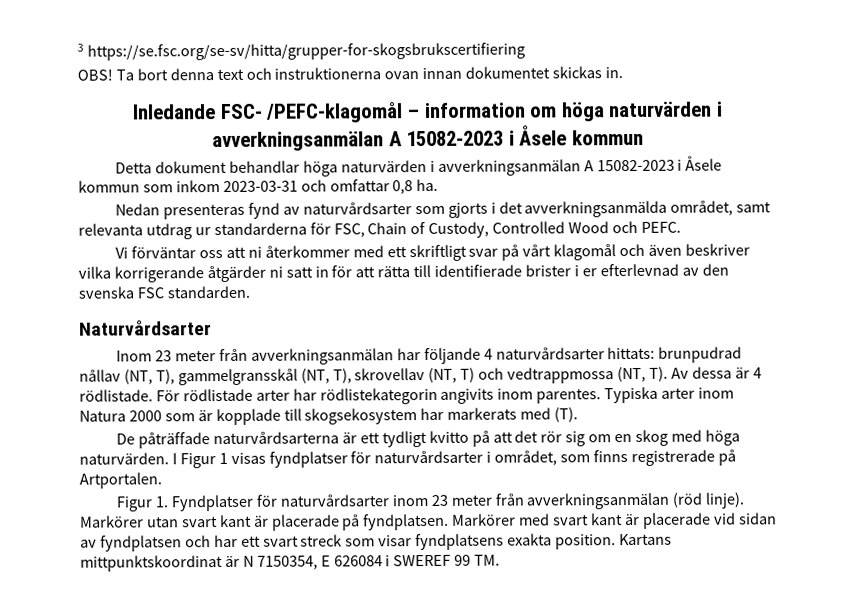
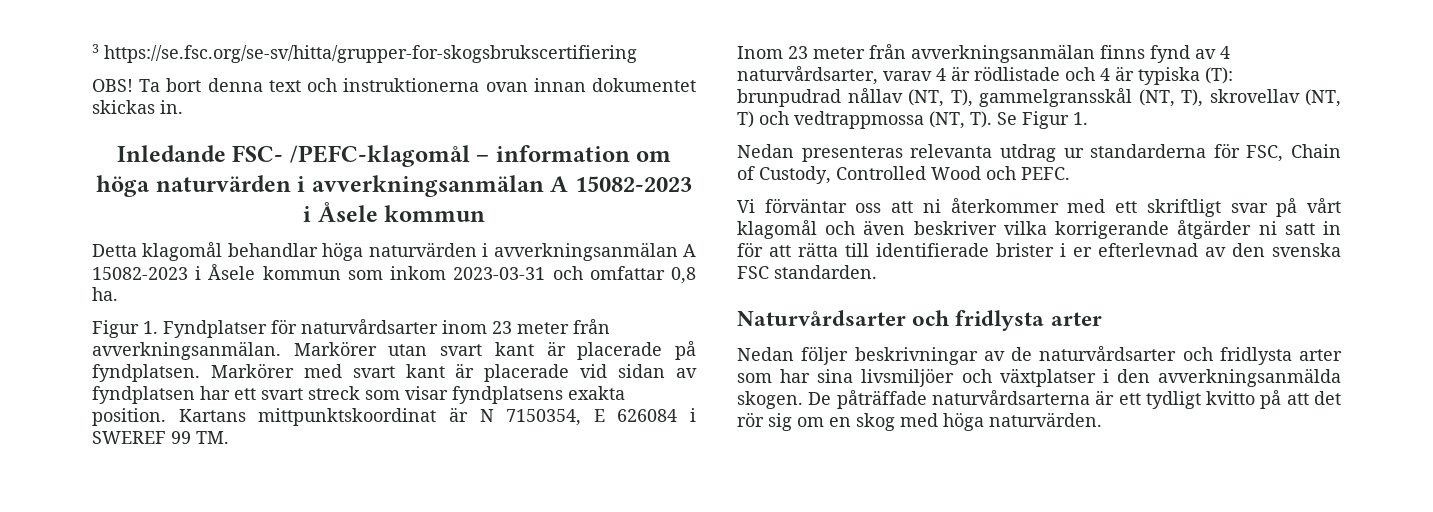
[155,160,228,174] dokument -> [142,242,223,261] klagomål
[115,200,772,220] Nedan presenteras fynd av naturvårdsarter som gjorts i det avverkningsanmälda området, samt -> [92,319,610,338] [92,341,696,360] [92,363,698,382] [92,386,625,404] [92,407,696,426] [92,431,229,444] [737,44,1230,63] [737,66,1233,85] [737,88,1341,107] [737,111,1088,129] [737,144,903,162] Figur 1. Fyndplatser för naturvårdsarter inom 23 meter från avverkningsanmälan. Markörer utan svart kant är placerade på fyndplatsen. Markörer med svart kant är placerade vid sidan av fyndplatsen har ett svart streck som visar fyndplatsens exakta position. Kartans mittpunktskoordinat är N 7150354, E 626084 i SWEREF 99 TM. // Inom 23 meter från avverkningsanmälan finns fynd av 4 naturvårdsarter, varav 4 är rödlistade och 4 är typiska (T): brunpudrad nållav (NT, T), gammelgransskål (NT, T), skrovellav (NT, T) och vedtrappmossa (NT, T). Se Figur 1. // Nedan presenteras
[116,346,743,365] [79,366,762,386] [79,386,735,405] [79,407,579,426] // Inom 23 meter från avverkningsanmälan har följande 4 naturvårdsarter hittats: brunpudrad nållav (NT, T), gammelgransskål (NT, T), skrovellav (NT, T) och vedtrappmossa (NT, T). Av dessa är 4 rödlistade. För rödlistade arter har rödlistekategorin angivits inom parentes. Typiska arter inom Natura 2000 som är kopplade till skogsekosystem har markerats med (T). // -> [912,310,1102,331] [737,346,1342,365] [737,368,1341,387] [737,391,803,409] och fridlysta arter // Nedan följer beskrivningar av de naturvårdsarter och fridlysta arter som har sina livsmiljöer och växtplatser i den avverkningsanmälda skogen.
[171,449,736,469] [79,472,162,489] [116,492,746,512] [80,512,777,531] [80,533,672,552] [80,554,501,572] I Figur 1 visas fyndplatser för naturvårdsarter i området, som finns registrerade på Artportalen. // Figur 1. Fyndplatser för naturvårdsarter inom 23 meter från avverkningsanmälan (röd linje). Markörer utan svart kant är placerade på fyndplatsen. Markörer med svart kant är placerade vid sidan av fyndplatsen och har ett svart streck som visar fyndplatsens exakta position. Kartans mittpunktskoordinat är N 7150354, E 626084 i SWEREF 99 TM. -> (1102, 419) none

